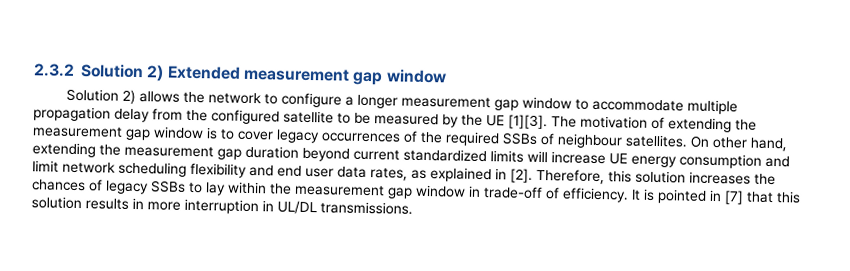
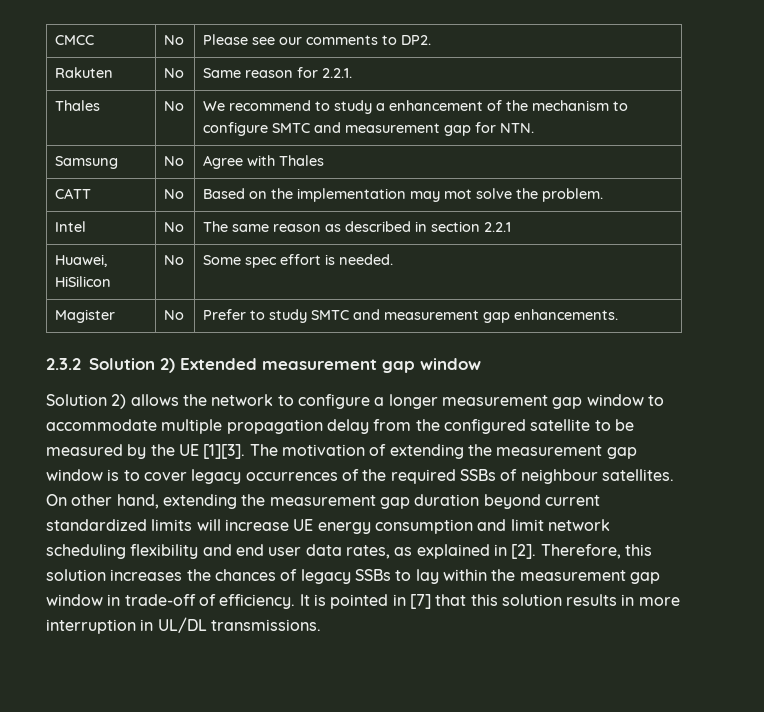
(33, 70) none -> [55,35,95,45] [164,35,185,45] [203,34,432,45] [55,67,114,78] [164,68,185,78] [203,67,353,78] [55,100,101,111] [164,101,185,111] [203,100,629,114] [203,122,535,136] [55,156,119,169] [164,156,185,166] [203,155,325,169] [55,188,92,199] [164,189,185,199] [203,188,604,202] [55,221,87,232] [164,222,185,232] [203,221,512,232] [55,254,109,267] [55,276,112,287] [164,255,185,265] [203,254,394,268] [55,309,116,323] [164,310,185,320] [203,309,619,323] CMCC | No | Please see our comments to DP2. // Rakuten | No | Same reason for 2.2.1. // Thales | No | We recommend to study a enhancement of the mechanism to configure SMTC and measurement gap for NTN. // Samsung | No | Agree with Thales // CATT | No | Based on the implementation may mot solve the problem. // Intel | No | The same reason as described in section 2.2.1 // Huawei, HiSilicon | No | Some spec effort is needed. // Magister | No | Prefer to study SMTC and measurement gap enhancements. //

